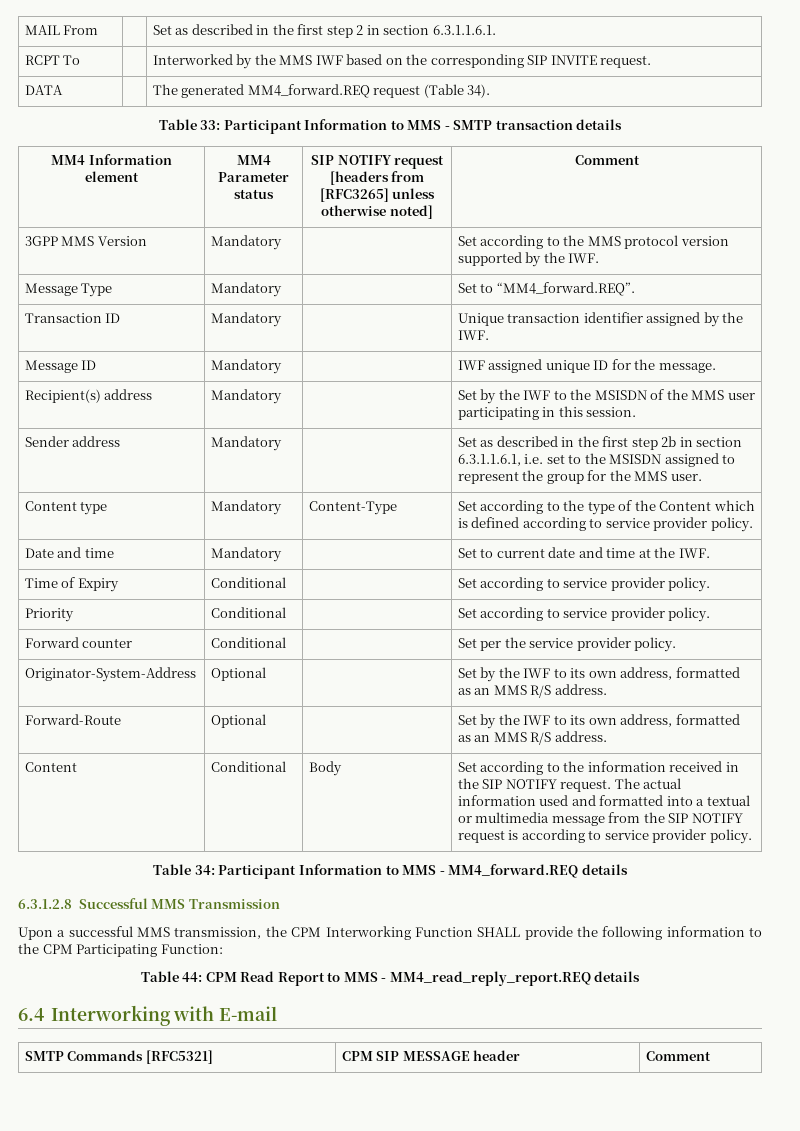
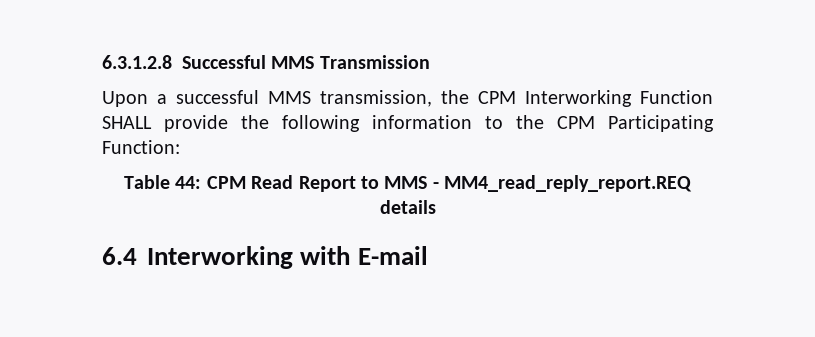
[24,25,99,35] [152,24,496,38] [24,55,81,65] [152,54,652,69] [24,85,63,95] [152,84,491,98] [158,119,623,134] [51,154,172,165] [85,171,139,182] [236,155,271,165] [218,172,289,182] [234,189,274,199] [310,155,445,169] [329,171,425,185] [319,188,436,202] [321,205,433,219] [574,155,640,165] [24,236,147,246] [210,235,282,250] [457,235,729,249] [457,252,600,267] [24,283,113,297] [210,282,282,297] [457,282,635,296] [24,313,121,323] [210,312,282,327] [457,312,744,327] [457,330,489,340] [24,360,97,373] [210,359,282,374] [457,359,716,373] [24,389,153,403] [210,389,282,404] [457,389,755,404] [457,406,637,420] [24,436,121,447] [210,436,282,451] [457,436,743,450] [457,453,736,467] [457,470,702,484] [24,501,108,515] [210,500,282,515] [308,501,397,515] [457,500,755,515] [457,517,753,532] [24,547,114,558] [210,547,282,562] [457,547,710,558] [24,577,119,592] [210,577,286,588] [457,577,711,592] [24,608,74,622] [210,607,286,618] [457,607,711,622] [24,637,133,648] [210,637,286,648] [457,637,677,652] [24,667,196,682] [210,667,266,681] [457,667,740,682] [457,684,607,698] [24,714,121,725] [210,714,266,728] [457,714,740,729] [457,731,607,745] [24,762,77,772] [210,761,286,772] [308,761,342,776] [457,761,739,775] [457,778,682,792] [457,795,750,806] [457,812,743,826] [457,829,752,844] [153,864,628,879] MAIL From | | Set as described in the first step 2 in section 6.3.1.1.6.1. // RCPT To | | Interworked by the MMS IWF based on the corresponding SIP INVITE request. // DATA | | The generated MM4_forward.REQ request (Table 34). // Table 33: Participant Information to MMS - SMTP transaction details // MM4 Information element | MM4 Parameter status | SIP NOTIFY request [headers from [RFC3265] unless otherwise noted] | Comment // 3GPP MMS Version | Mandatory | | Set according to the MMS protocol version supported by the IWF. // Message Type | Mandatory | | Set to “MM4_forward.REQ”. // Transaction ID | Mandatory | | Unique transaction identifier assigned by the IWF. // Message ID | Mandatory | | IWF assigned unique ID for the message. // Recipient(s) address | Mandatory | | Set by the IWF to the MSISDN of the MMS user participating in this session. // Sender address | Mandatory | | Set as described in the first step 2b in section 6.3.1.1.6.1, i.e. set to the MSISDN assigned to represent the group for the MMS user. // Content type | Mandatory | Content-Type | Set according to the type of the Content which is defined according to service provider policy. // Date and time | Mandatory | | Set to current date and time at the IWF. // Time of Expiry | Conditional | | Set according to service provider policy. // Priority | Conditional | | Set according to service provider policy. // Forward counter | Conditional | | Set per the service provider policy. // Originator-System-Address | Optional | | Set by the IWF to its own address, formatted as an MMS R/S address. // Forward-Route | Optional | | Set by the IWF to its own address, formatted as an MMS R/S address. // Content | Conditional | Body | Set according to the information received in the SIP NOTIFY request. The actual information used and formatted into a textual or multimedia message from the SIP NOTIFY request is according to service provider policy. // Table 34: Participant Information to MMS - MM4_forward.REQ details // -> (102, 62) none
[24,1050,213,1064] [341,1050,521,1061] [645,1051,711,1061] // SMTP Commands [RFC5321] | CPM SIP MESSAGE header | Comment -> (428, 255) none

